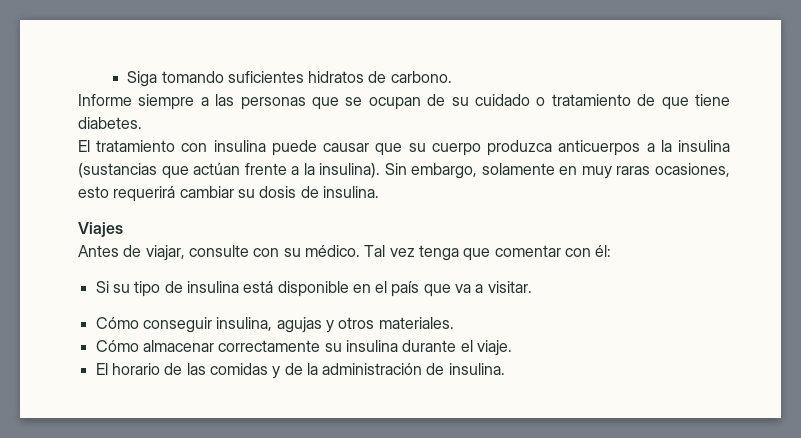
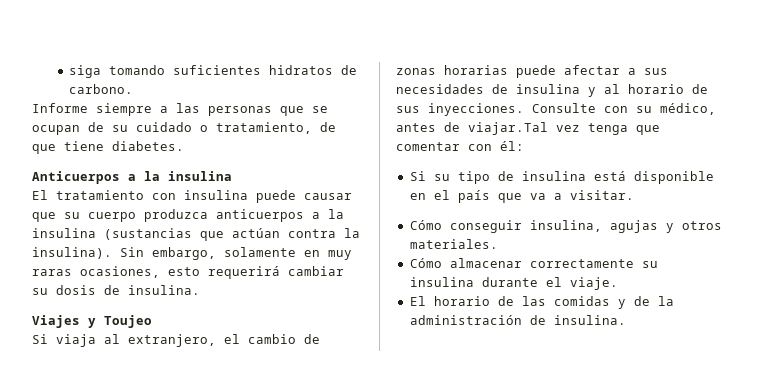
[127,71,158,87] Siga -> [68,65,101,78] siga
[551,94,631,106] tratamiento -> [216,122,312,134] tratamiento,
(142, 123) none -> [32,171,232,184] // Anticuerpos a la insulina
[244,163,300,175] frente a -> [288,229,336,238] contra
[78,245,386,261] // Antes de viajar, consulte con su médico. Tal -> [88,315,152,328] [32,334,320,347] [396,65,668,78] [396,84,708,97] [396,103,716,116] [396,122,548,135] y Toujeo // Si viaja al extranjero, el cambio de zonas horarias puede afectar a sus necesidades de insulina y al horario de sus inyecciones. Consulte con su médico, antes de viajar.Tal

